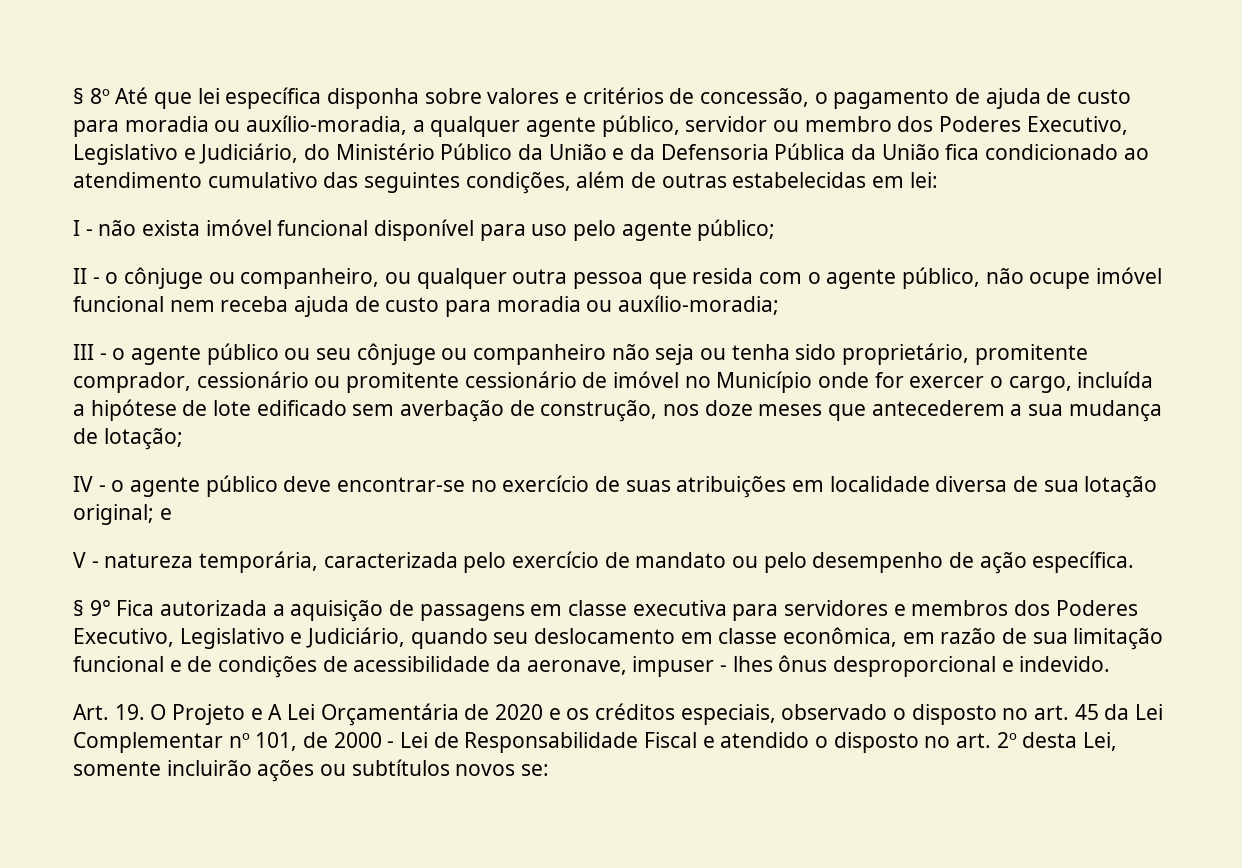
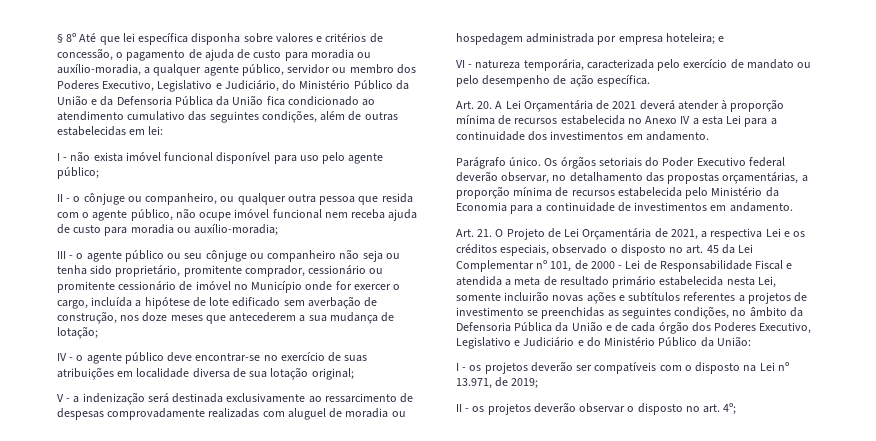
(154, 514) none -> [57,392,414,405] [57,408,406,420] [456,33,715,45] // V - a indenização será destinada exclusivamente ao ressarcimento de despesas comprovadamente realizadas com aluguel de moradia ou hospedagem administrada por empresa hoteleira;
[73,552,86,568] V -> [456,60,465,68] VI
[73,600,1138,622] [73,627,1164,650] [73,655,1111,678] [73,703,544,726] § 9° Fica autorizada a aquisição de passagens em classe executiva para servidores e membros dos Poderes Executivo, Legislativo e Judiciário, quando seu deslocamento em classe econômica, em razão de sua limitação funcional e de condições de acessibilidade da aeronave, impuser - lhes ônus desproporcional e indevido. // Art. 19. O Projeto e A Lei Orçamentária de 2020 -> [456,99,785,112] [456,115,777,127] [456,131,709,141] [456,156,785,169] [456,171,808,184] [456,186,779,199] [456,202,793,214] [456,228,781,240] Art. 20. A Lei Orçamentária de 2021 deverá atender à proporção mínima de recursos estabelecida no Anexo IV a esta Lei para a continuidade dos investimentos em andamento. // Parágrafo único. Os órgãos setoriais do Poder Executivo federal deverão observar, no detalhamento das propostas orçamentárias, a proporção mínima de recursos estabelecida pelo Ministério da Economia para a continuidade de investimentos em andamento. // Art. 21. O Projeto de Lei Orçamentária de 2021, a respectiva Lei
[720,732,1118,753] [73,759,550,782] atendido o disposto no art. 2º desta Lei, somente incluirão ações ou subtítulos novos se: -> [456,276,776,288] [456,291,808,304] [456,306,803,319] [456,321,812,334] [456,336,751,349] [456,361,789,374] [456,377,539,389] [456,402,737,415] atendida a meta de resultado primário estabelecida nesta Lei, somente incluirão novas ações e subtítulos referentes a projetos de investimento se preenchidas as seguintes condições, no âmbito da Defensoria Pública da União e de cada órgão dos Poderes Executivo, Legislativo e Judiciário e do Ministério Público da União: // I - os projetos deverão ser compatíveis com o disposto na Lei nº 13.971, de 2019; // II - os projetos deverão observar o disposto no art. 4º;

